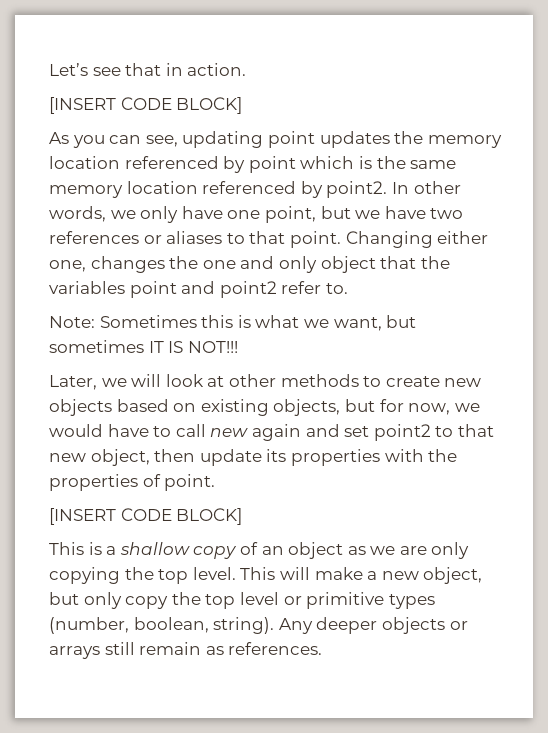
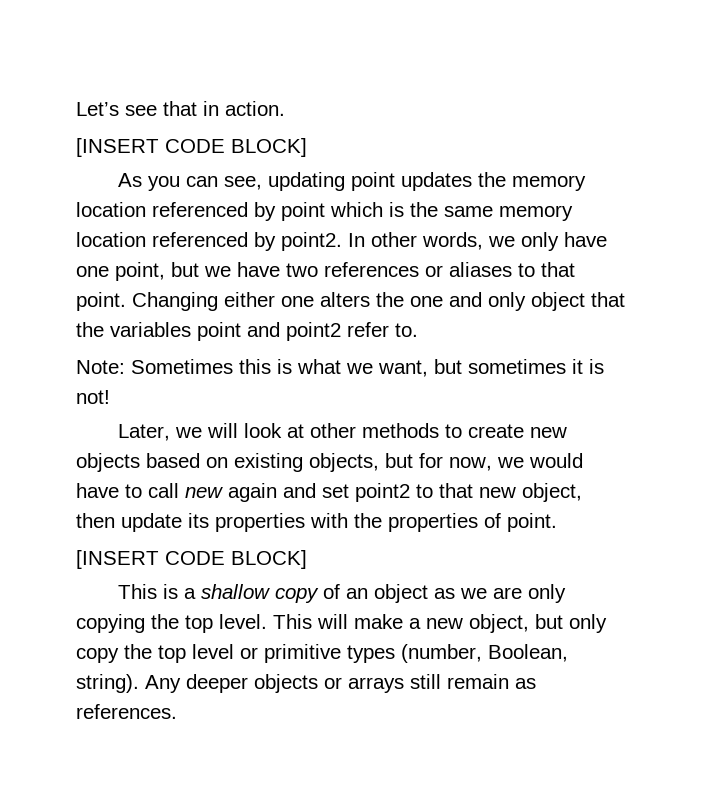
[49,256,165,273] one, changes -> [281,292,370,307] one alters
[148,341,238,353] IT IS NOT!!! -> [572,359,604,374] [76,390,110,404] it is not!
[133,617,209,633] boolean, -> [488,644,568,662] Boolean,

